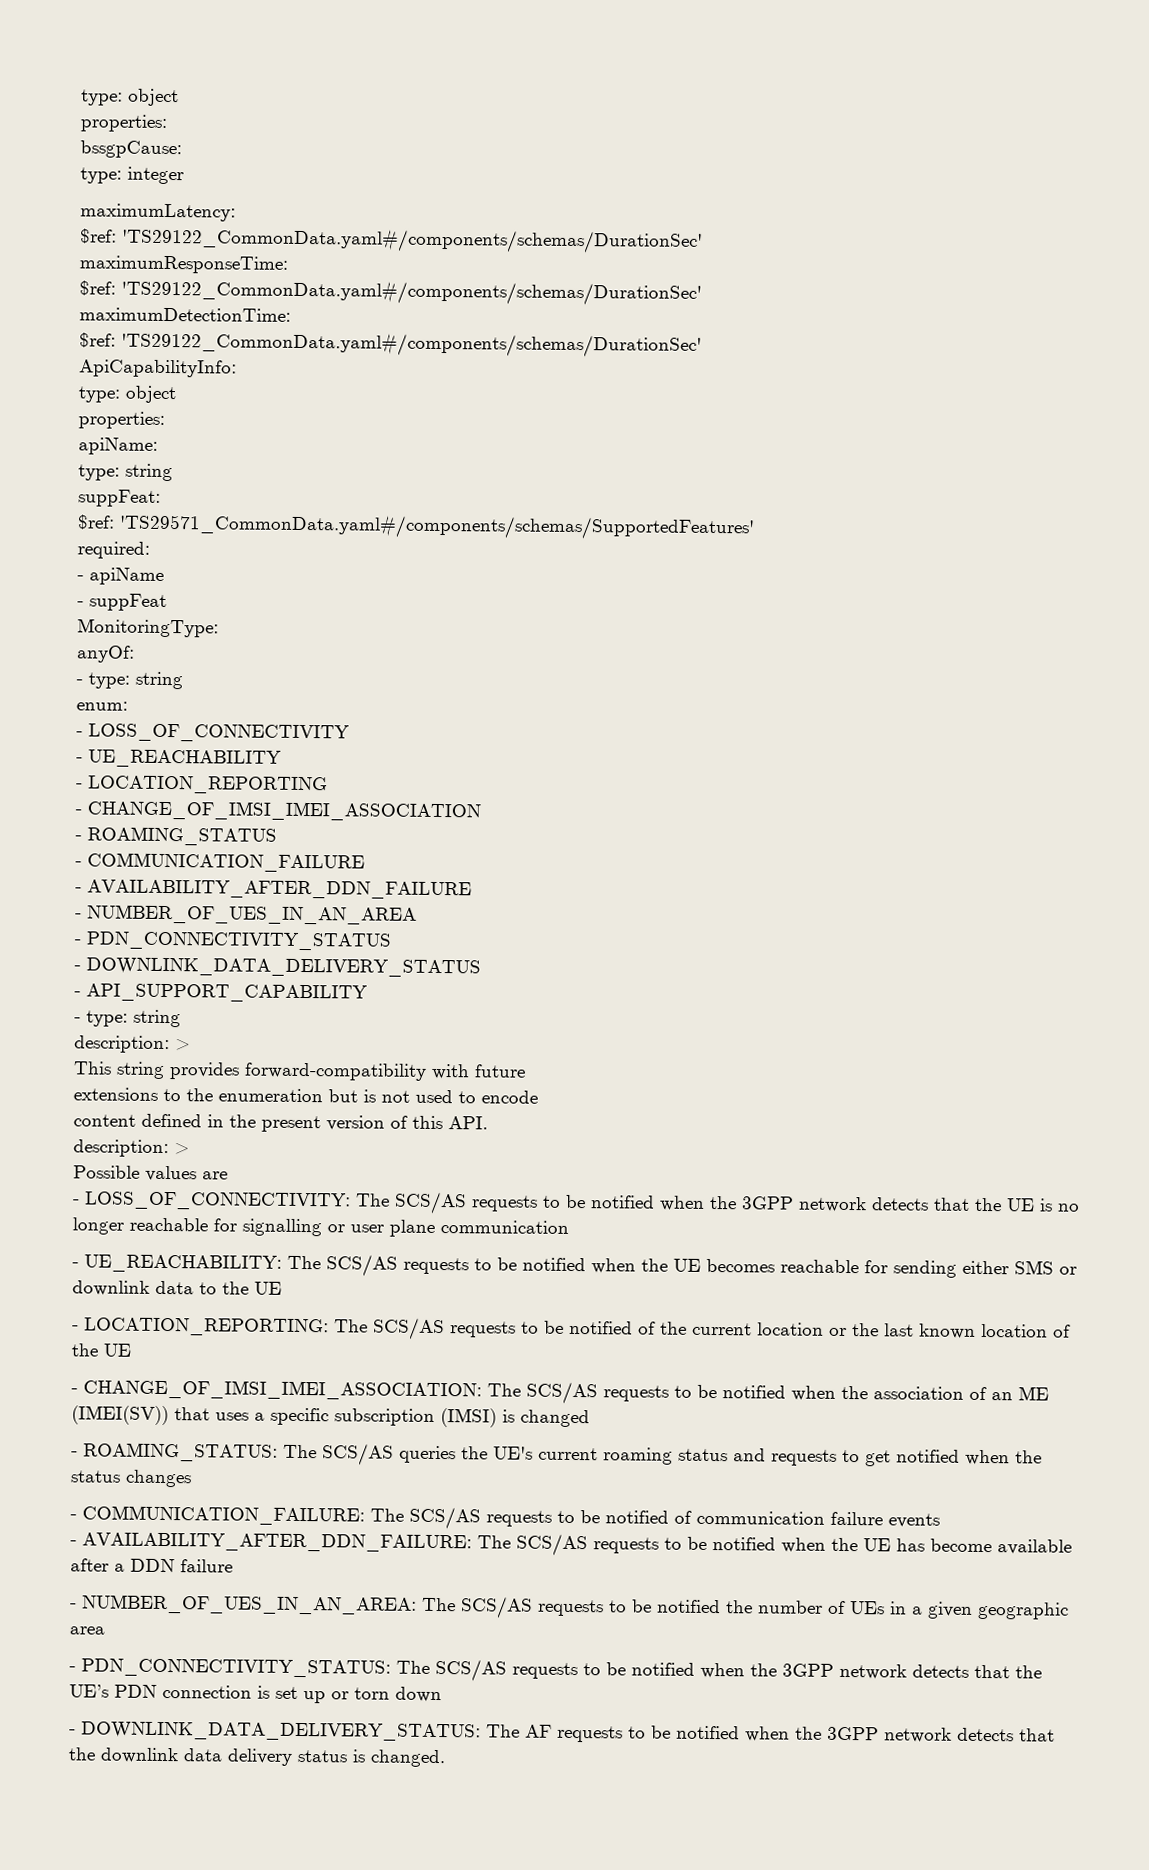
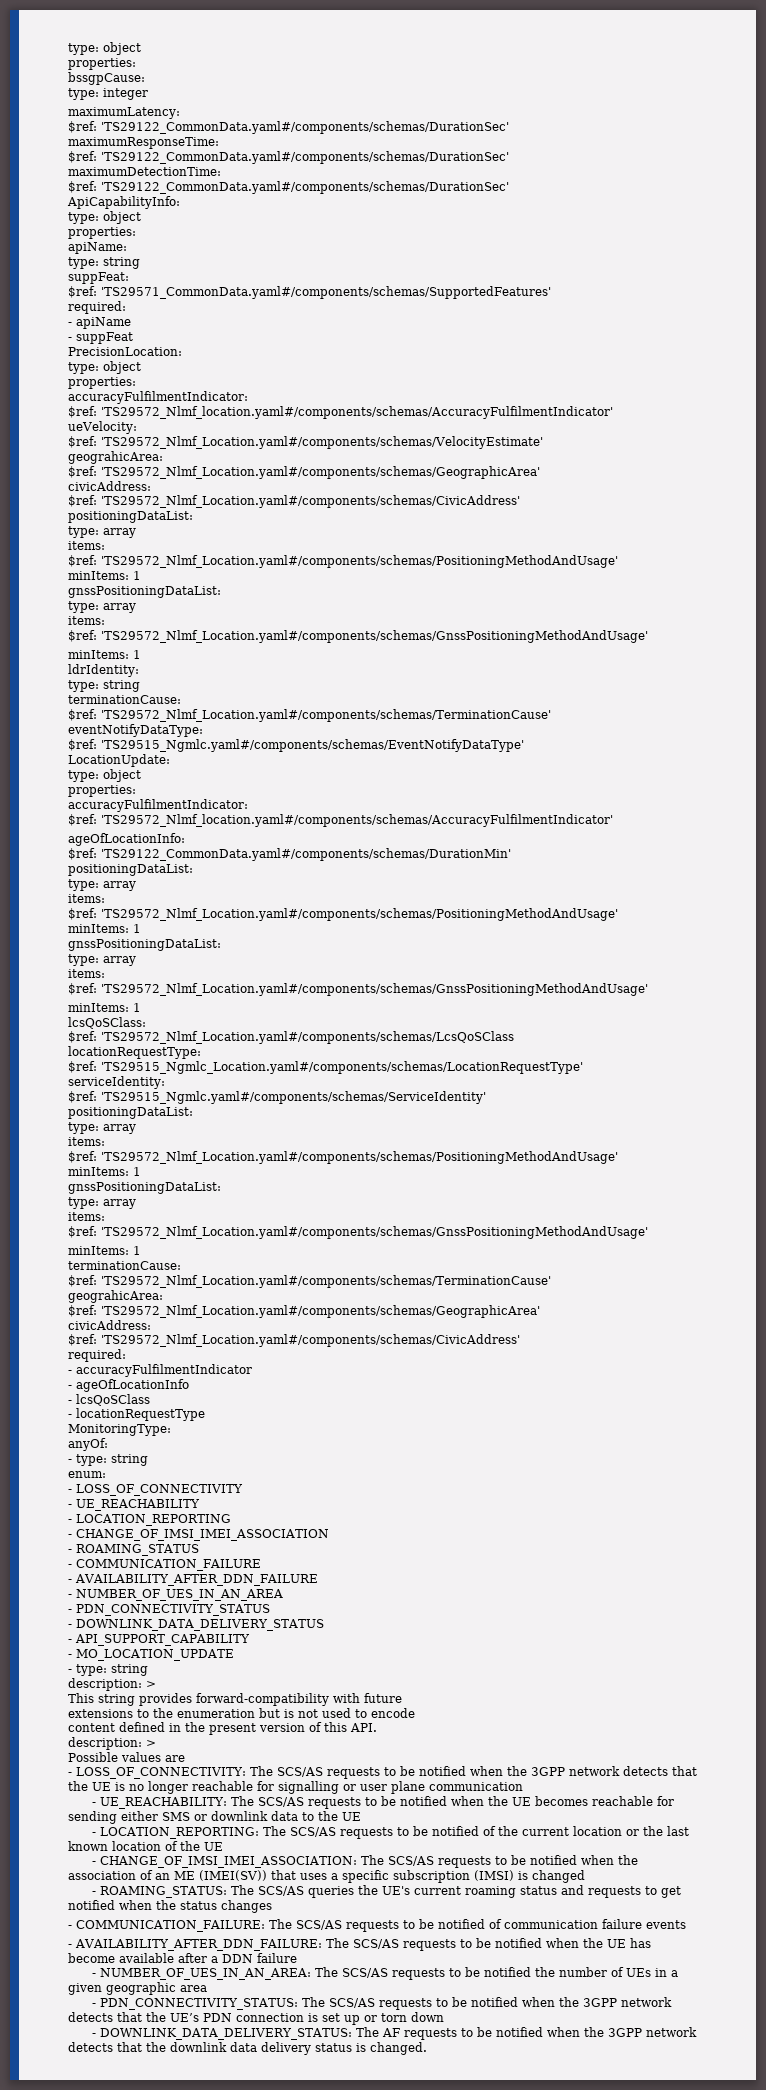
(167, 602) none -> [68,347,182,356] [68,361,141,374] [68,377,136,389] [68,391,248,404] [68,406,613,419] [68,421,137,434] [68,436,543,449] [68,451,163,464] [68,466,540,479] [68,481,151,491] [68,495,520,508] [68,511,193,523] [68,526,136,538] [68,541,105,550] [68,555,618,568] [68,571,141,580] [68,586,221,598] [68,601,136,613] [68,616,105,625] [68,630,648,643] [68,650,141,659] [68,664,139,677] [68,680,140,692] [68,695,181,704] [68,709,551,722] [68,724,203,737] [68,739,524,752] [68,754,170,767] [68,769,141,782] [68,785,136,797] [68,799,248,812] [68,814,613,827] [68,833,185,846] [68,848,511,861] [68,864,193,876] [68,879,136,891] [68,894,105,903] [68,908,618,921] [68,924,141,933] [68,939,221,951] [68,954,136,966] [68,969,105,978] [68,983,648,996] [68,1003,141,1012] [68,1017,146,1029] [68,1031,514,1044] [68,1046,201,1059] [68,1061,583,1074] [68,1076,165,1089] [68,1091,486,1104] [68,1107,193,1119] [68,1122,136,1134] [68,1137,105,1146] [68,1151,618,1164] [68,1167,141,1176] [68,1182,221,1194] [68,1197,136,1209] [68,1212,105,1221] [68,1226,648,1239] [68,1246,141,1255] [68,1261,181,1270] [68,1275,551,1288] [68,1290,163,1303] [68,1305,540,1318] [68,1320,151,1330] [68,1334,520,1347] [68,1349,126,1362] [68,1364,252,1377] [68,1379,189,1392] [68,1394,150,1406] [68,1408,205,1421] // PrecisionLocation: // type: object // properties: // accuracyFulfilmentIndicator: // $ref: 'TS29572_Nlmf_location.yaml#/components/schemas/AccuracyFulfilmentIndicator' // ueVelocity: // $ref: 'TS29572_Nlmf_Location.yaml#/components/schemas/VelocityEstimate' // geograhicArea: // $ref: 'TS29572_Nlmf_Location.yaml#/components/schemas/GeographicArea' // civicAddress: // $ref: 'TS29572_Nlmf_Location.yaml#/components/schemas/CivicAddress' // positioningDataList: // type: array // items: // $ref: 'TS29572_Nlmf_Location.yaml#/components/schemas/PositioningMethodAndUsage' // minItems: 1 // gnssPositioningDataList: // type: array // items: // $ref: 'TS29572_Nlmf_Location.yaml#/components/schemas/GnssPositioningMethodAndUsage' // minItems: 1 // ldrIdentity: // type: string // terminationCause: // $ref: 'TS29572_Nlmf_Location.yaml#/components/schemas/TerminationCause' // eventNotifyDataType: // $ref: 'TS29515_Ngmlc.yaml#/components/schemas/EventNotifyDataType' // LocationUpdate: // type: object // properties: // accuracyFulfilmentIndicator: // $ref: 'TS29572_Nlmf_location.yaml#/components/schemas/AccuracyFulfilmentIndicator' // ageOfLocationInfo: // $ref: 'TS29122_CommonData.yaml#/components/schemas/DurationMin' // positioningDataList: // type: array // items: // $ref: 'TS29572_Nlmf_Location.yaml#/components/schemas/PositioningMethodAndUsage' // minItems: 1 // gnssPositioningDataList: // type: array // items: // $ref: 'TS29572_Nlmf_Location.yaml#/components/schemas/GnssPositioningMethodAndUsage' // minItems: 1 // lcsQoSClass: // $ref: 'TS29572_Nlmf_Location.yaml#/components/schemas/LcsQoSClass // locationRequestType: // $ref: 'TS29515_Ngmlc_Location.yaml#/components/schemas/LocationRequestType' // serviceIdentity: // $ref: 'TS29515_Ngmlc.yaml#/components/schemas/ServiceIdentity' // positioningDataList: // type: array // items: // $ref: 'TS29572_Nlmf_Location.yaml#/components/schemas/PositioningMethodAndUsage' // minItems: 1 // gnssPositioningDataList: // type: array // items: // $ref: 'TS29572_Nlmf_Location.yaml#/components/schemas/GnssPositioningMethodAndUsage' // minItems: 1 // terminationCause: // $ref: 'TS29572_Nlmf_Location.yaml#/components/schemas/TerminationCause' // geograhicArea: // $ref: 'TS29572_Nlmf_Location.yaml#/components/schemas/GeographicArea' // civicAddress: // $ref: 'TS29572_Nlmf_Location.yaml#/components/schemas/CivicAddress' // required: // - accuracyFulfilmentIndicator // - ageOfLocationInfo // - lcsQoSClass // - locationRequestType
(368, 993) none -> [68,1649,234,1661] // - MO_LOCATION_UPDATE

